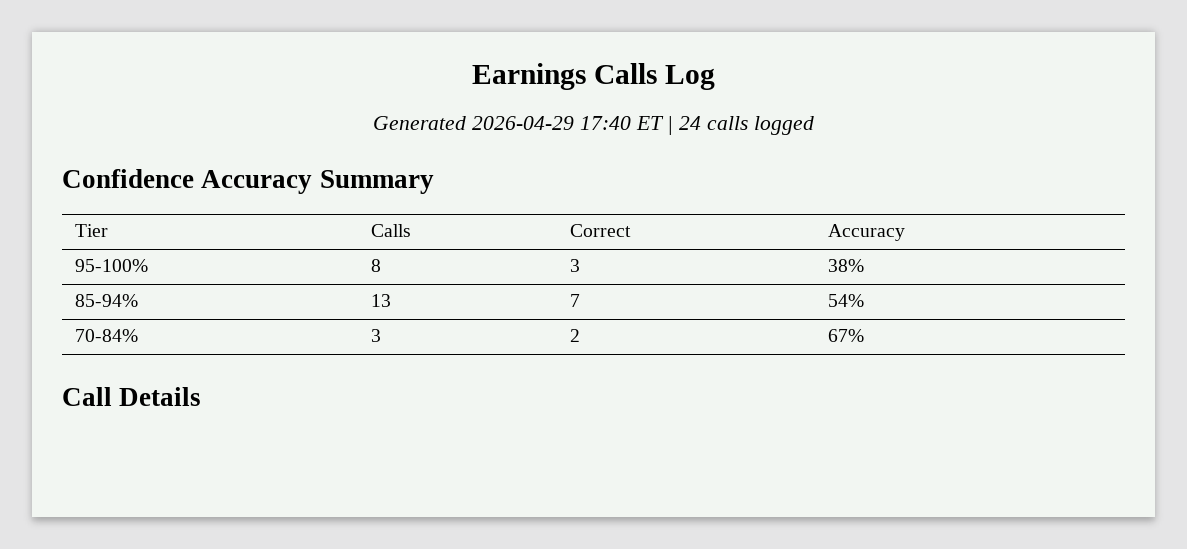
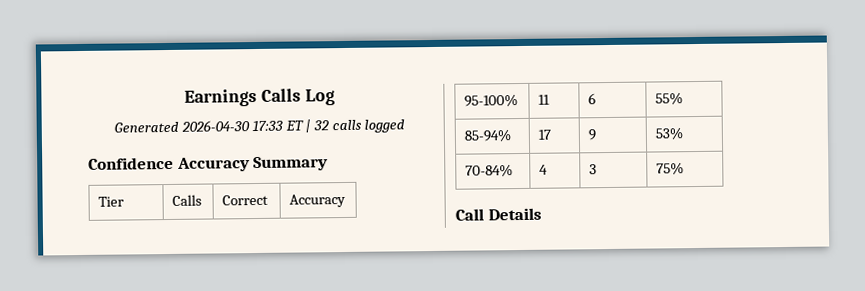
[471,116,631,130] 2026-04-29 17:40 -> [180,120,283,132] 2026-04-30 17:33
[679,116,702,130] 24 -> [313,120,330,131] 32
[371,259,382,272] [570,259,581,272] [828,259,865,272] [75,294,139,307] [371,294,392,307] [570,294,581,307] [828,294,865,307] [75,329,139,342] [371,329,382,342] [570,329,581,342] [828,329,865,342] 8 | 3 | 38% // 85-94% | 13 | 7 | 54% // 70-84% | 3 | 2 | 67% -> [538,94,551,105] [588,93,597,105] [655,92,684,105] [464,129,512,142] [538,129,552,140] [588,129,597,141] [655,127,684,140] [465,164,514,177] [539,164,549,175] [589,164,598,175] [656,162,685,175] 11 | 6 | 55% // 85-94% | 17 | 9 | 53% // 70-84% | 4 | 3 | 75%

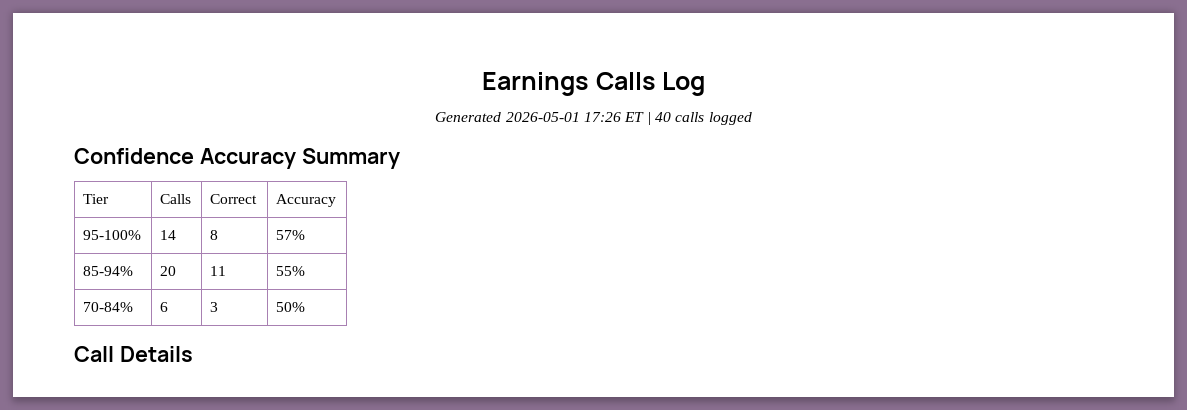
[180,120,283,132] 2026-04-30 17:33 -> [505,112,621,122] 2026-05-01 17:26
[313,120,330,131] 32 -> [655,112,672,122] 40
(519, 100) none -> [160,230,177,240] [210,230,219,240] [276,230,306,240] [83,266,134,276] [160,266,177,276] | 14 | 8 | 57% // 85-94% | 20
(551, 99) none -> [276,266,306,276] [83,302,134,312] | 55% // 70-84%
[655,92,684,105] [464,129,512,142] [538,129,552,140] [588,129,597,141] [655,127,684,140] [465,164,514,177] [539,164,549,175] | 55% // 85-94% | 17 | 9 | 53% // 70-84% | 4 -> (169, 307) none
[656,162,685,175] 75% -> [276,302,306,312] 50%

